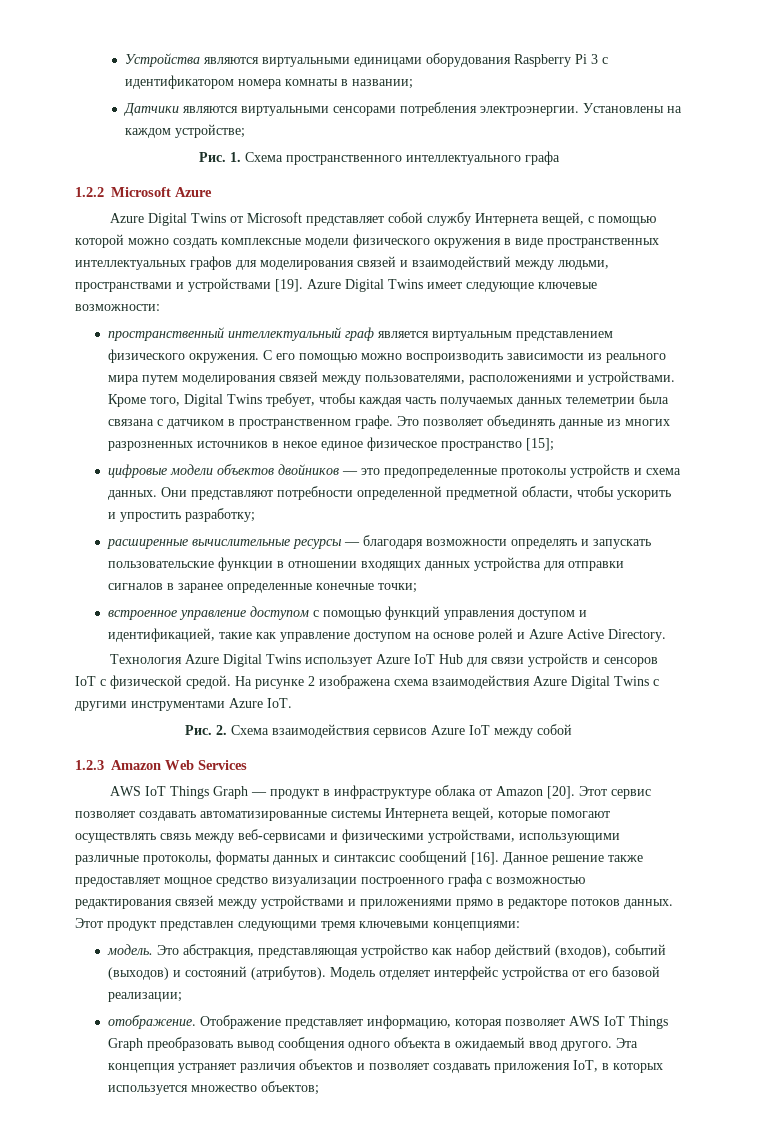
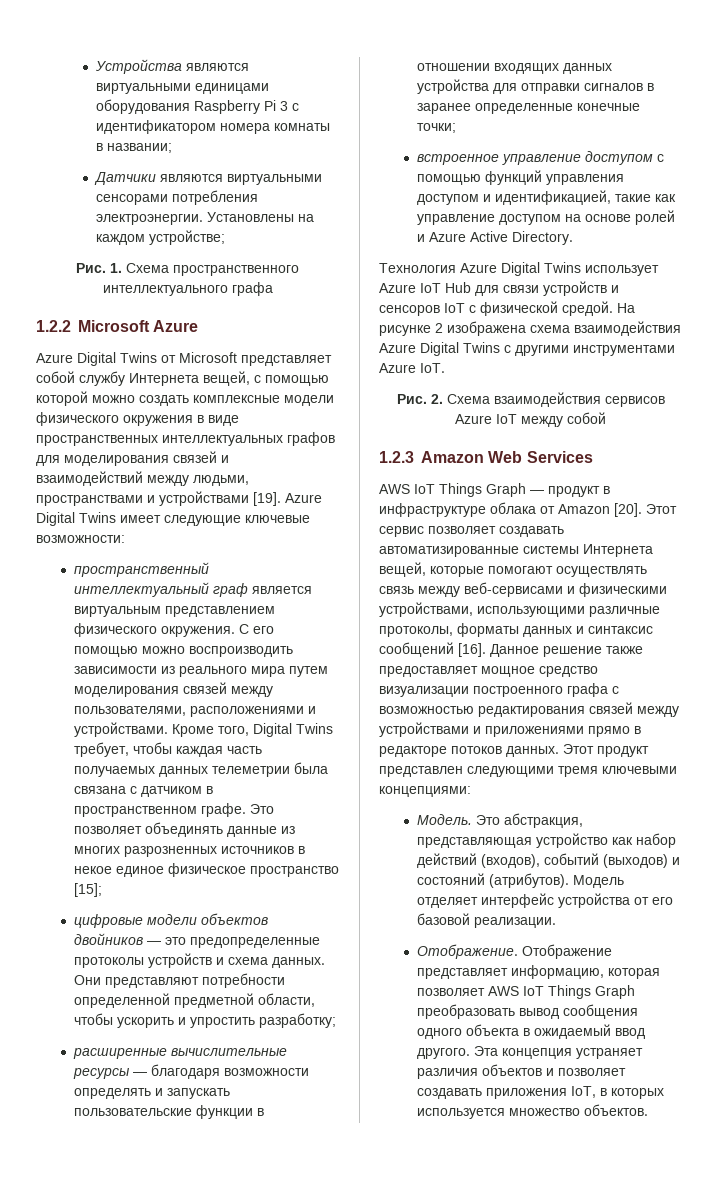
[106,944,153,955] модель. -> [416,814,472,825] Модель.
[107,992,182,1002] [107,1015,196,1029] реализации; // отображение. -> [473,917,556,928] [416,944,518,959] реализации. // Отображение.
[260,1081,319,1095] объектов; -> [583,1104,648,1116] объектов.

